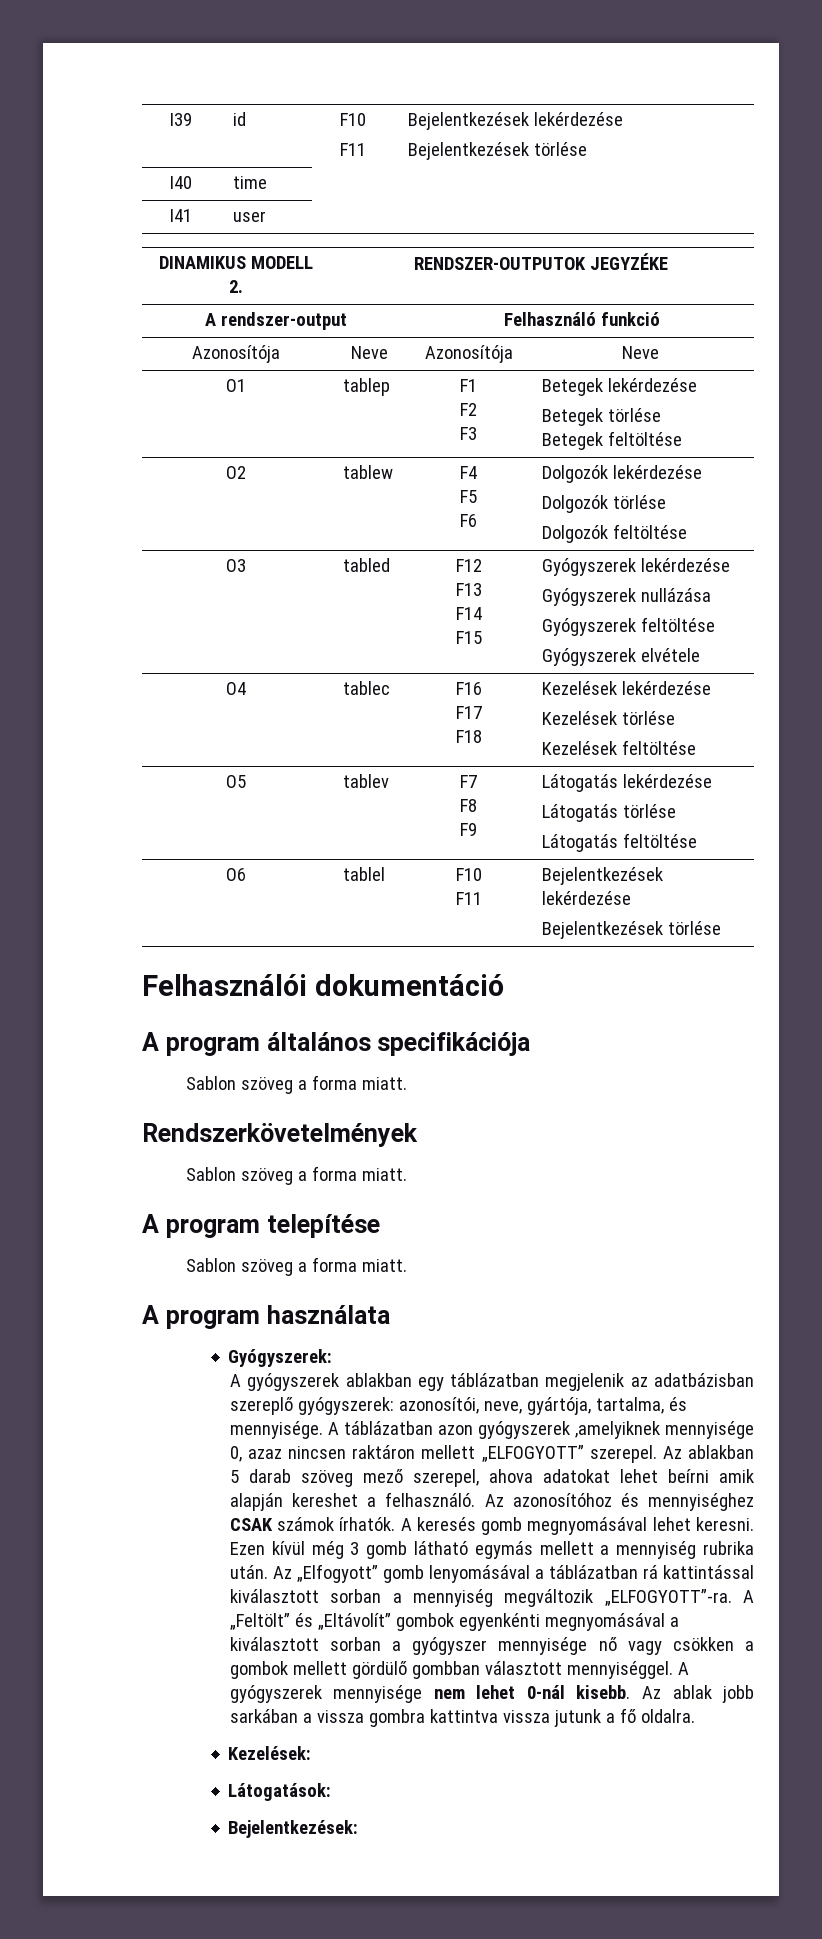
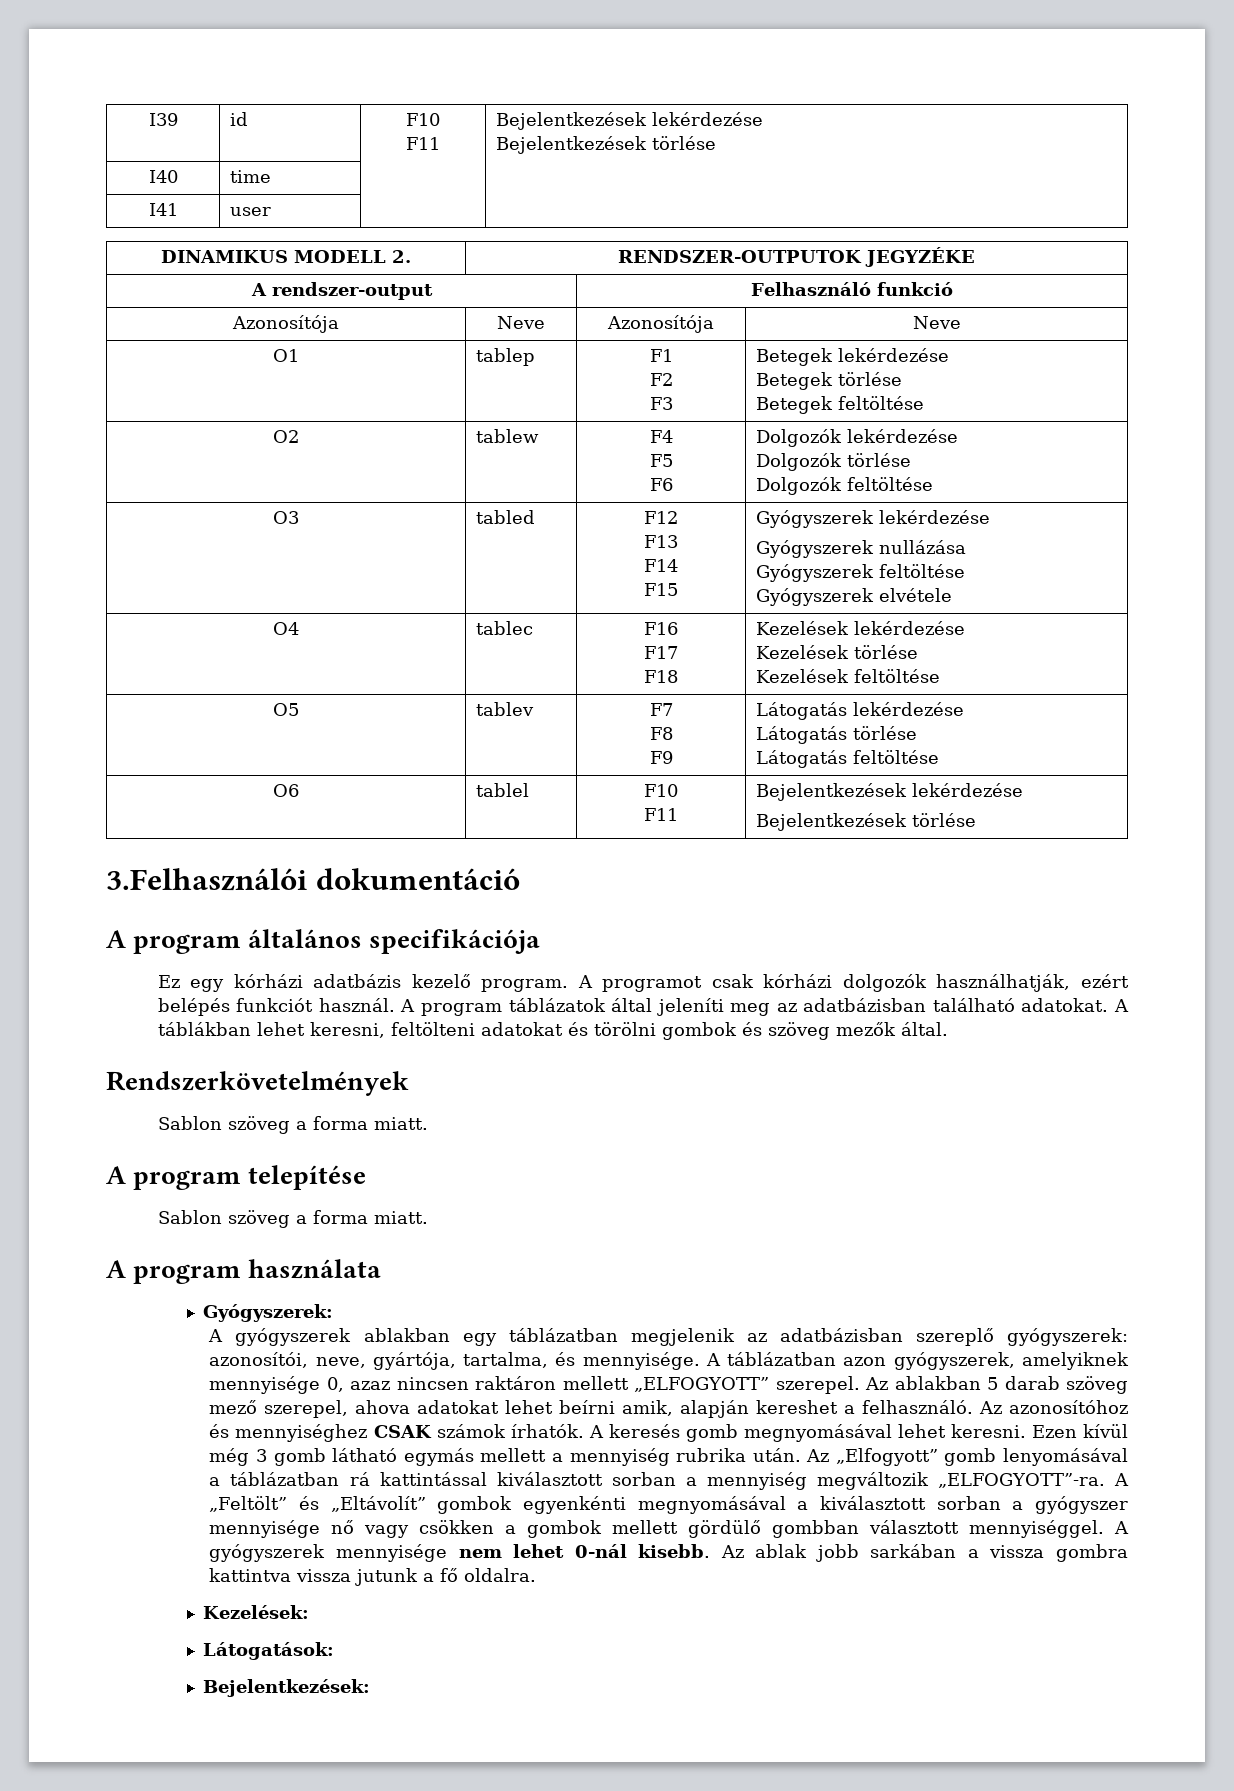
[142,974,307,996] Felhasználói -> [106,868,307,891] 3.Felhasználói
[185,1075,407,1094] Sablon szöveg a forma miatt. -> [157,974,1130,992] [157,998,1129,1016] [157,1022,948,1040] Ez egy kórházi adatbázis kezelő program. A programot csak kórházi dolgozók használhatják, ezért belépés funkciót használ. A program táblázatok által jeleníti meg az adatbázisban található adatokat. A táblákban lehet keresni, feltölteni adatokat és törölni gombok és szöveg mezők által.
[477,1421,660,1439] gyógyszerek ,amelyiknek -> [893,1352,1129,1370] gyógyszerek, amelyiknek
[718,1469,754,1483] amik -> [622,1400,674,1416] amik,

